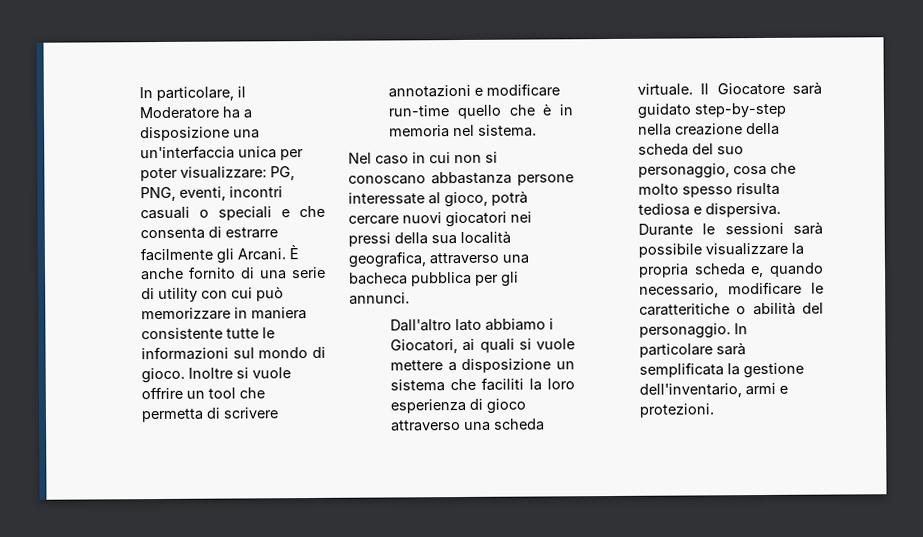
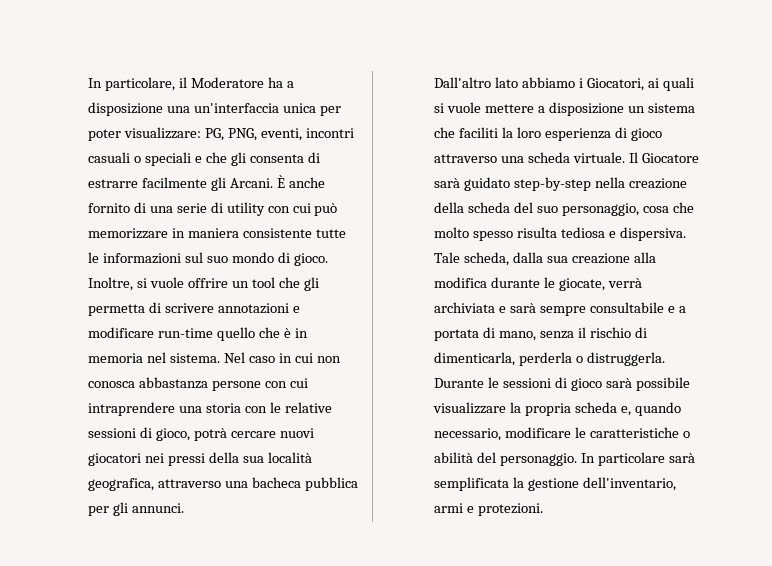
(325, 211) none -> [230,152,246,166] gli
(255, 353) none -> [206,256,228,263] suo
[188,367,234,379] Inoltre -> [88,277,134,291] Inoltre,
(266, 393) none -> [303,277,319,291] gli
(538, 130) // -> (220, 358) none
[485,151,498,163] [348,171,574,186] [348,192,441,205] si conoscano abbastanza persone interessate al -> [88,377,308,391] [88,402,332,416] [88,427,153,438] conosca abbastanza persone con cui intraprendere una storia con le relative sessioni di
(782, 210) none -> [434,252,656,266] [434,277,642,291] [434,302,686,316] [434,327,647,341] [434,352,665,366] Tale scheda, dalla sua creazione alla modifica durante le giocate, verrà archiviata e sarà sempre consultabile e a portata di mano, senza il rischio di dimenticarla, perderla o distruggerla.
(784, 228) none -> [554,377,602,391] di gioco
[639,303,731,316] caratteritiche -> [589,427,679,438] caratteristiche

